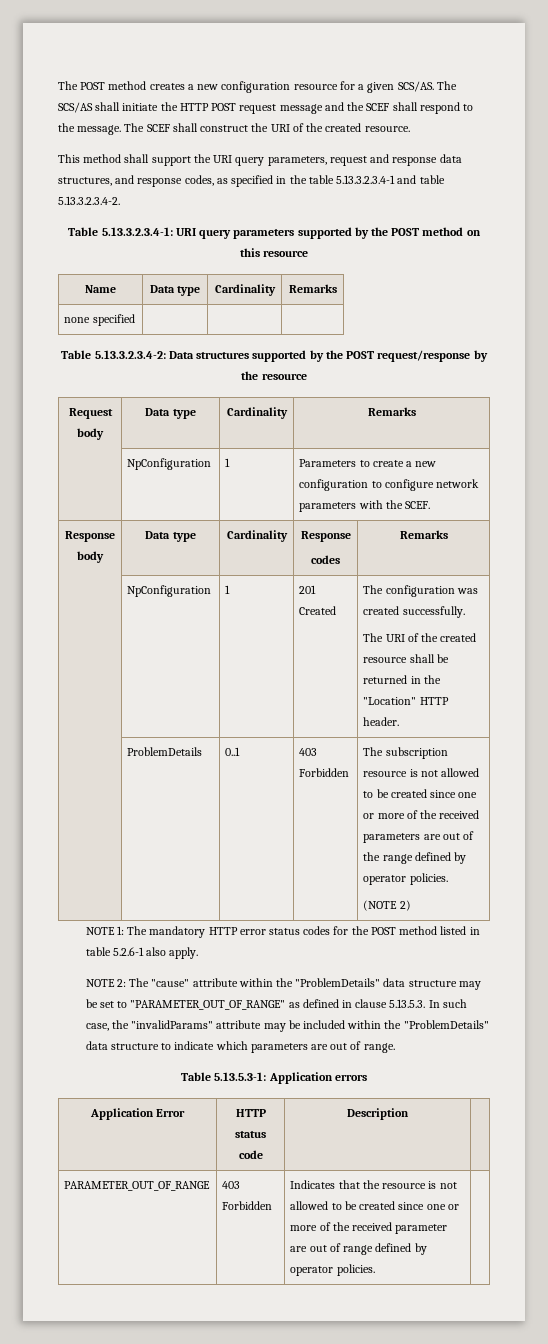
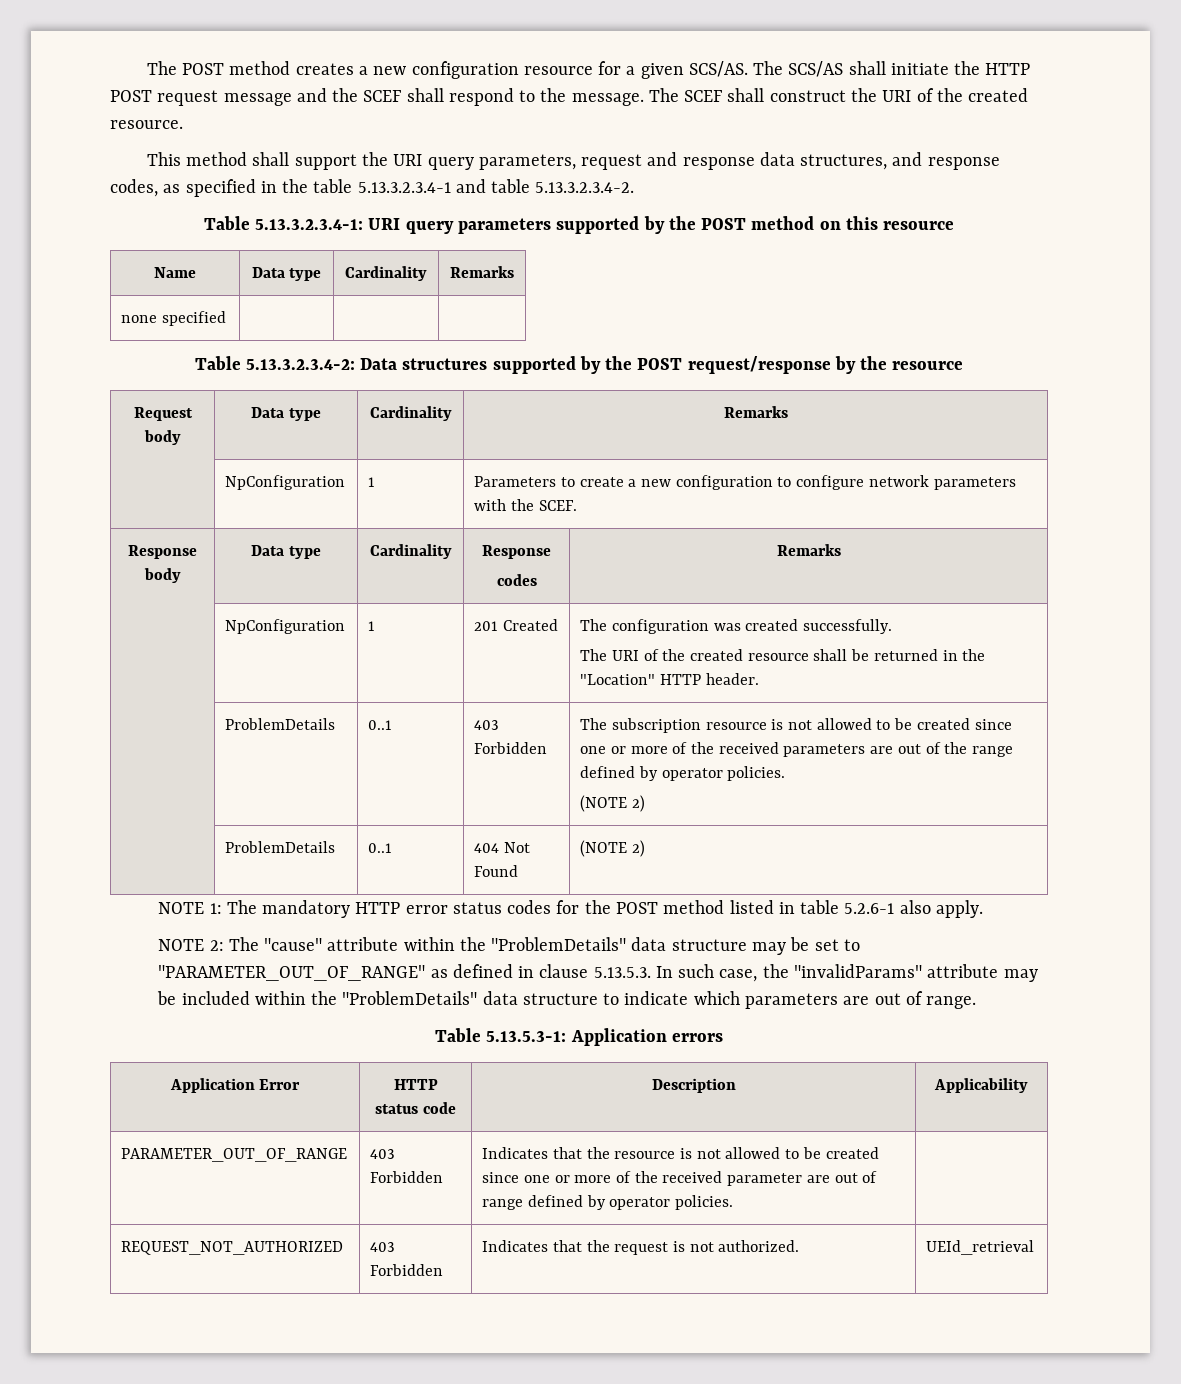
(411, 905) none -> [225,841,336,853] [368,843,393,853] [474,842,530,853] [474,865,519,877] [580,840,645,857] // | ProblemDetails | 0..1 | 404 Not Found | (NOTE 2)
(409, 1114) none -> [934,1078,1028,1093] Applicability
(375, 1270) none -> [121,1241,344,1255] [370,1242,396,1252] [370,1264,444,1276] [482,1240,800,1255] [926,1240,1035,1255] // REQUEST_NOT_AUTHORIZED | 403 Forbidden | Indicates that the request is not authorized. | UEId_retrieval

